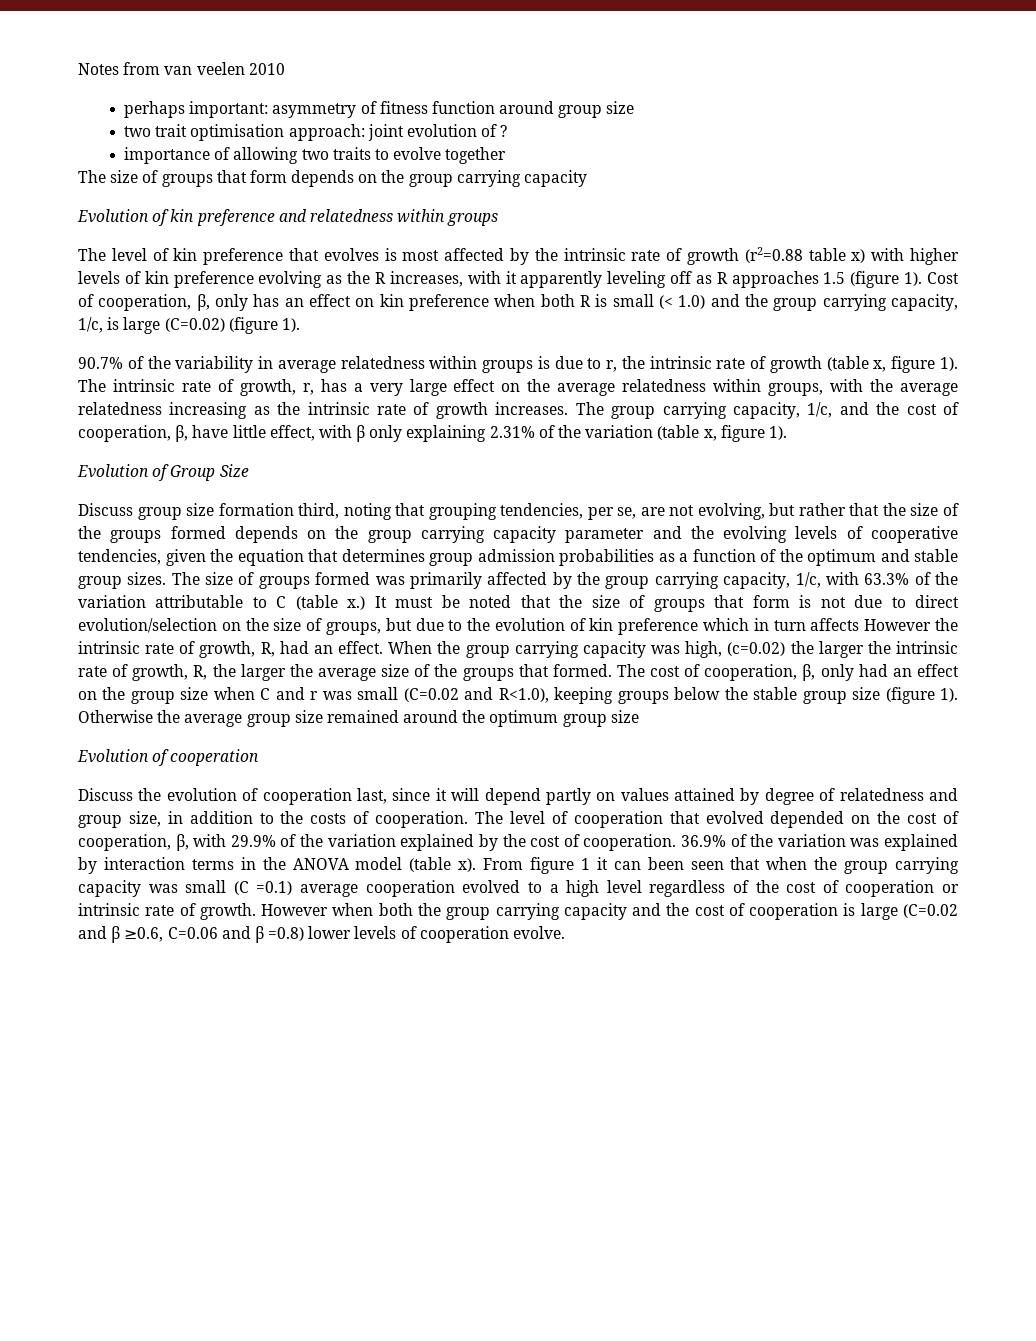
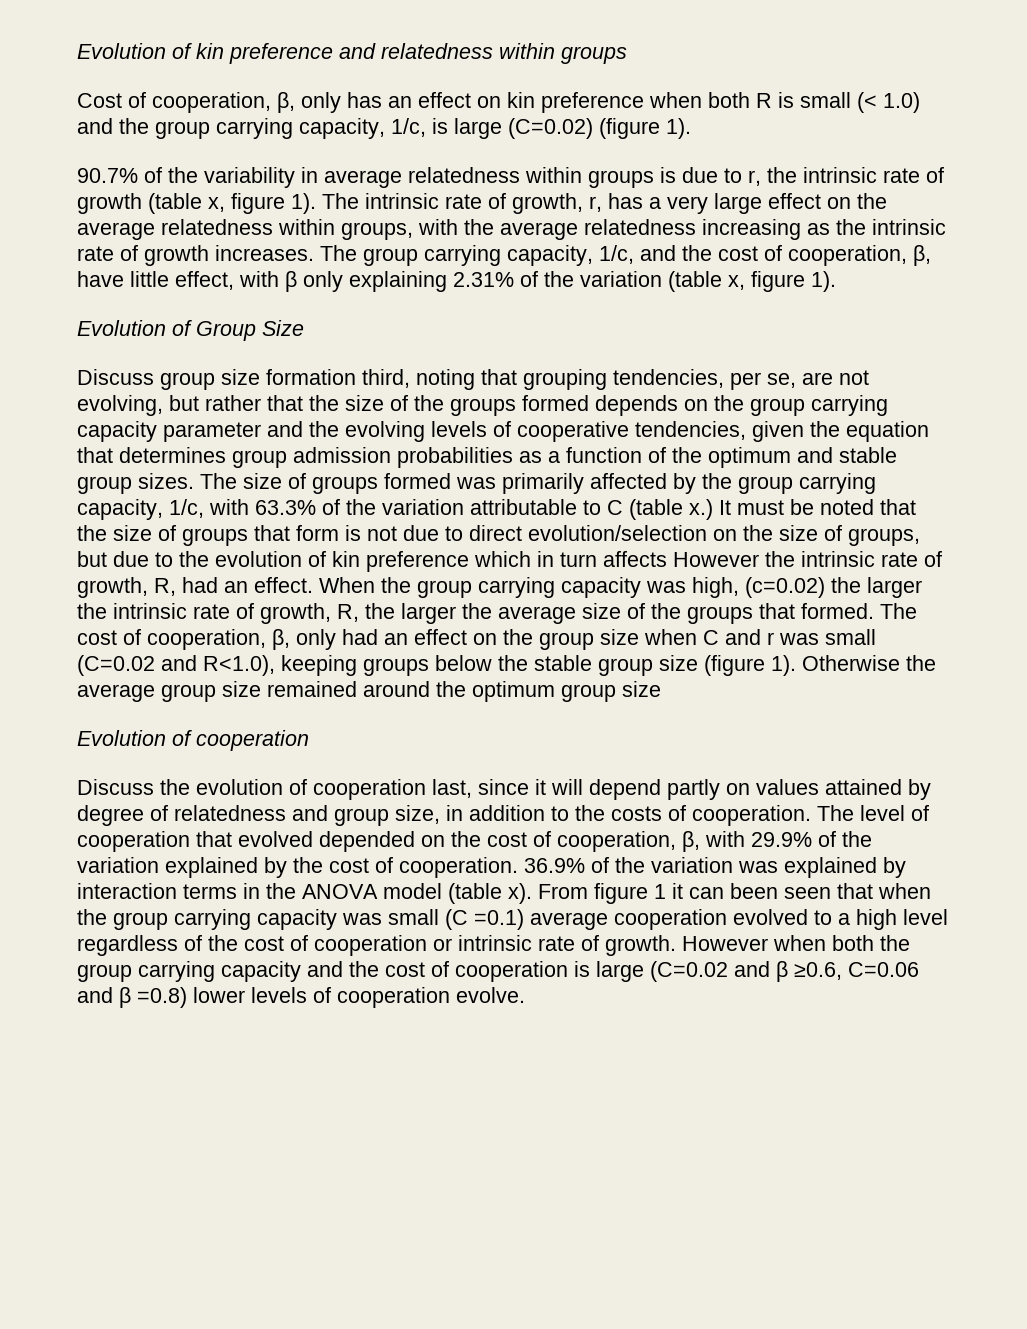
[78,62,285,75] [123,101,635,118] [123,124,508,141] [123,147,507,164] [78,170,588,187] Notes from van veelen 2010 // perhaps important: asymmetry of fitness function around group size // two trait optimisation approach: joint evolution of ? // importance of allowing two traits to evolve together // The size of groups that form depends on the group carrying capacity // -> (77, 51) none
[78,247,959,265] [78,271,923,288] The level of kin preference that evolves is most affected by the intrinsic rate of growth (r2=0.88 table x) with higher levels of kin preference evolving as the R increases, with it apparently leveling off as R approaches 1.5 (figure 1). -> (627, 55) none

